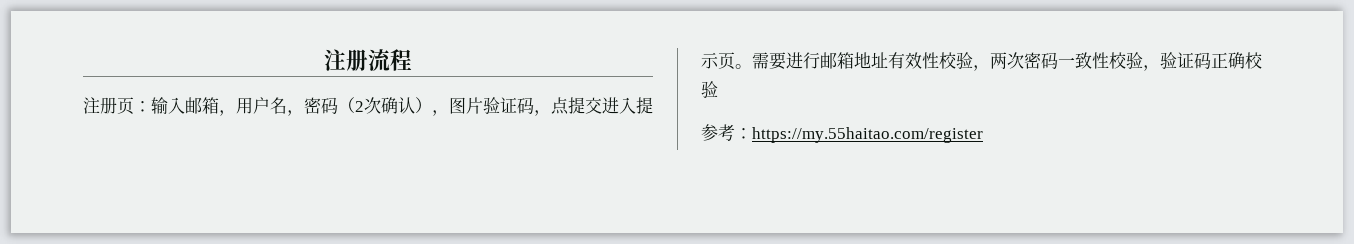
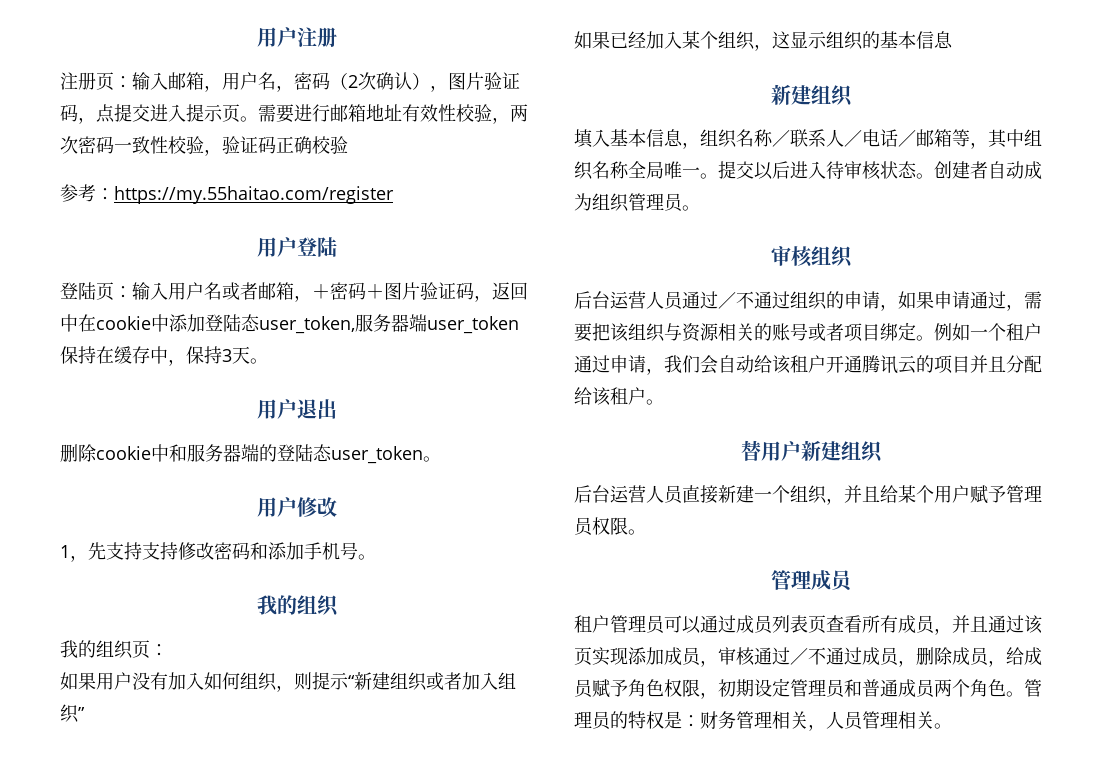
[324,49,412,71] 注册流程 -> [256,27,337,47] 用户注册
(983, 135) none -> [256,237,337,257] [60,282,528,302] [60,314,519,334] [60,346,268,366] [256,399,337,419] [60,444,441,464] [256,497,337,517] [60,542,376,562] [256,595,339,617] [60,640,168,659] [60,672,516,692] [60,704,85,723] [574,31,953,51] [770,84,853,107] [574,129,1042,149] [574,161,1042,180] [574,193,700,212] [770,246,853,268] [574,291,1042,311] [574,322,1042,342] [574,355,1042,375] [574,387,664,406] [740,440,883,463] [574,485,1042,505] [574,517,646,536] [770,570,854,592] [574,615,1043,635] [574,647,1042,667] [574,678,1042,699] [574,711,952,731] // 用户登陆 // 登陆页：输入用户名或者邮箱，＋密码＋图片验证码，返回中在cookie中添加登陆态user_token,服务器端user_token保持在缓存中，保持3天。 // 用户退出 // 删除cookie中和服务器端的登陆态user_token。 // 用户修改 // 1，先支持支持修改密码和添加手机号。 // 我的组织 // 我的组织页： // 如果用户没有加入如何组织，则提示“新建组织或者加入组织” // 如果已经加入某个组织，这显示组织的基本信息 // 新建组织 // 填入基本信息，组织名称／联系人／电话／邮箱等，其中组织名称全局唯一。提交以后进入待审核状态。创建者自动成为组织管理员。 // 审核组织 // 后台运营人员通过／不通过组织的申请，如果申请通过，需要把该组织与资源相关的账号或者项目绑定。例如一个租户通过申请，我们会自动给该租户开通腾讯云的项目并且分配给该租户。 // 替用户新建组织 // 后台运营人员直接新建一个组织，并且给某个用户赋予管理员权限。 // 管理成员 // 租户管理员可以通过成员列表页查看所有成员，并且通过该页实现添加成员，审核通过／不通过成员，删除成员，给成员赋予角色权限，初期设定管理员和普通成员两个角色。管理员的特权是：财务管理相关，人员管理相关。

